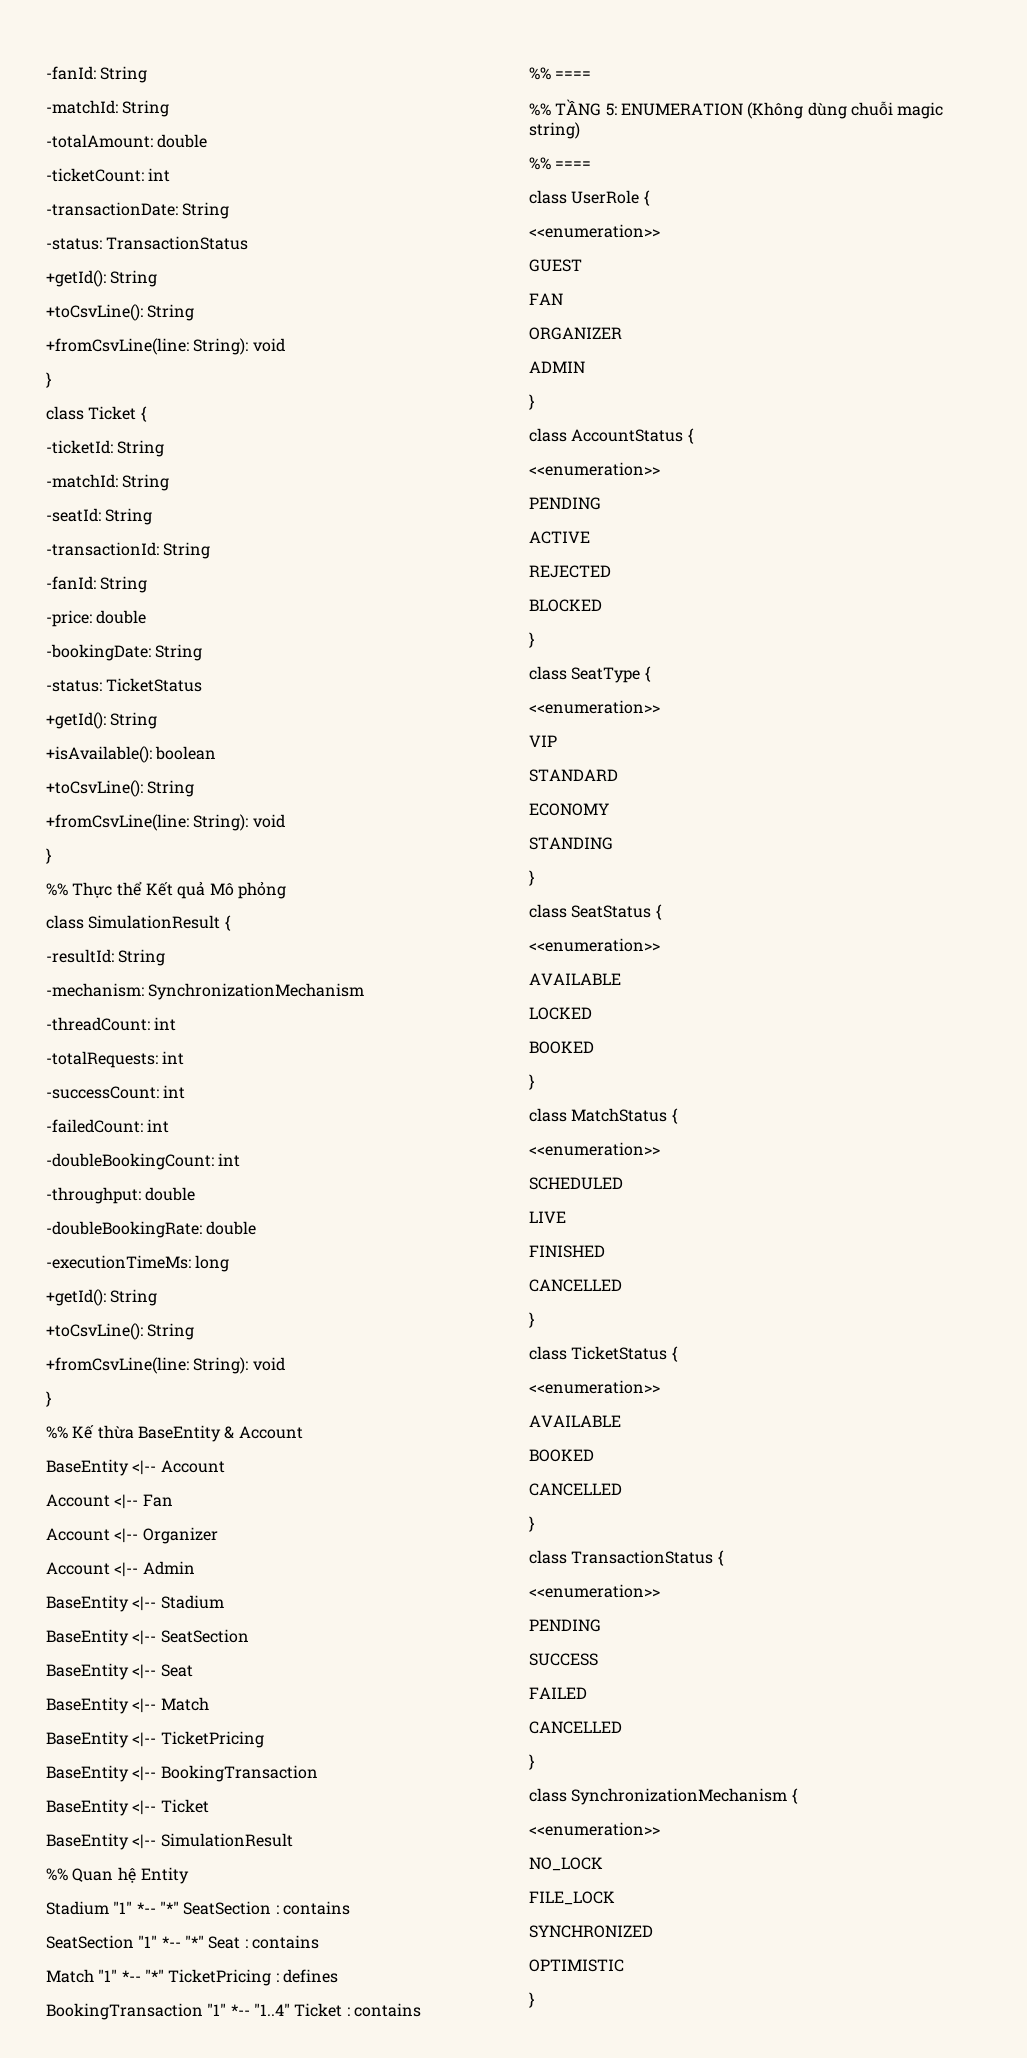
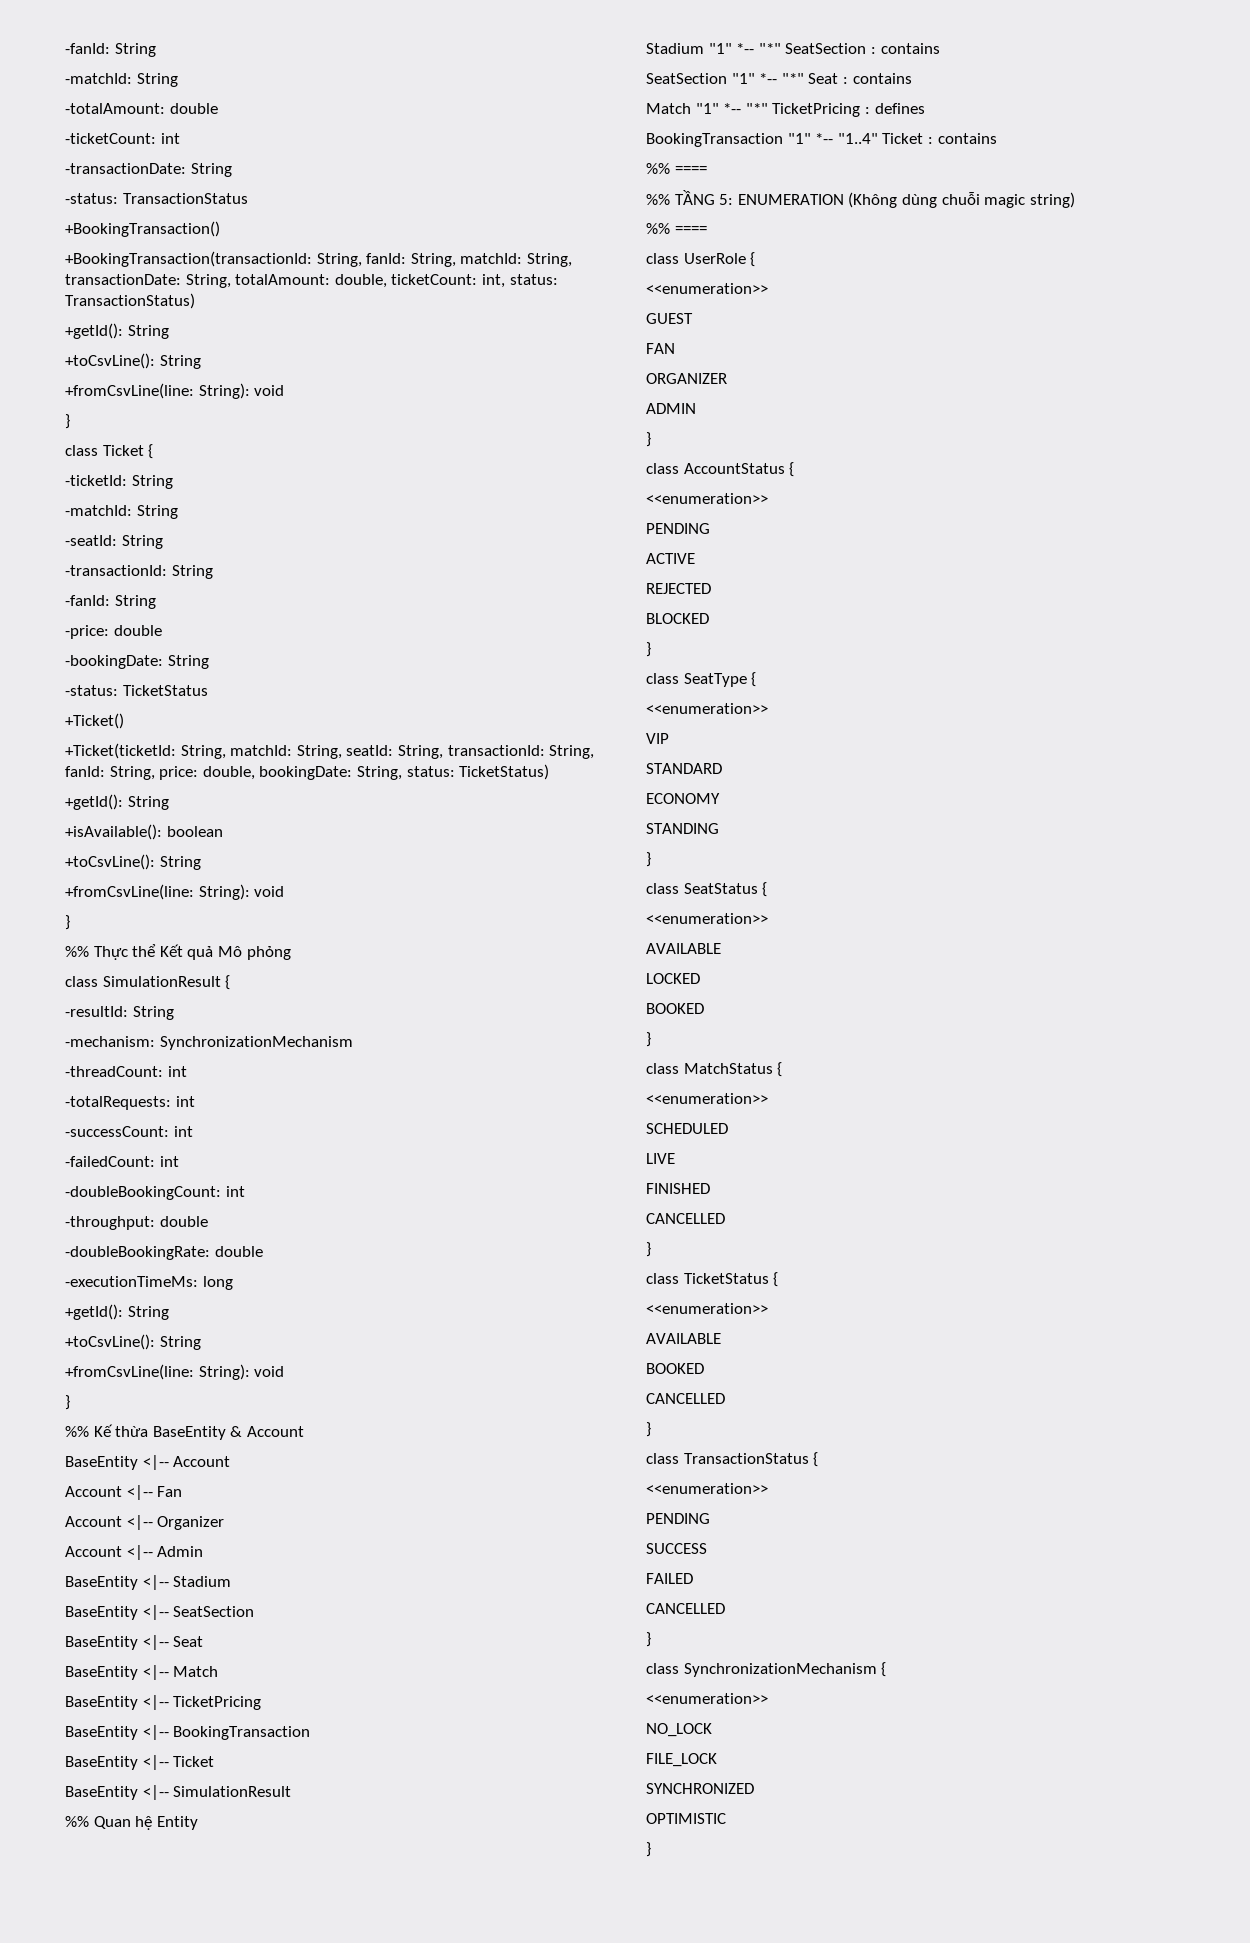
(249, 243) none -> [65,221,220,237] [65,251,572,267] [65,274,558,288] [65,293,195,309] // +BookingTransaction() // +BookingTransaction(transactionId: String, fanId: String, matchId: String, transactionDate: String, totalAmount: double, ticketCount: int, status: TransactionStatus)
(203, 685) none -> [65,713,124,729] [65,743,595,759] [65,764,550,780] // +Ticket() // +Ticket(ticketId: String, matchId: String, seatId: String, transactionId: String, fanId: String, price: double, bookingDate: String, status: TicketStatus)

